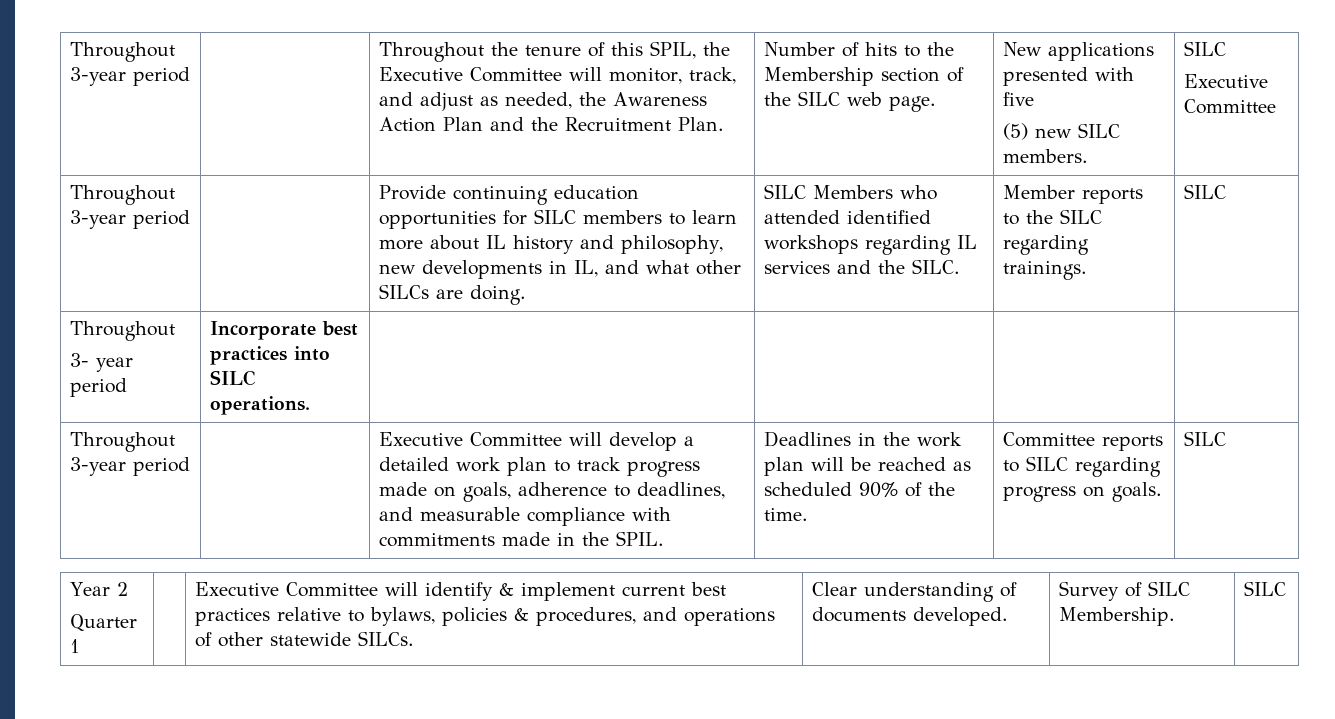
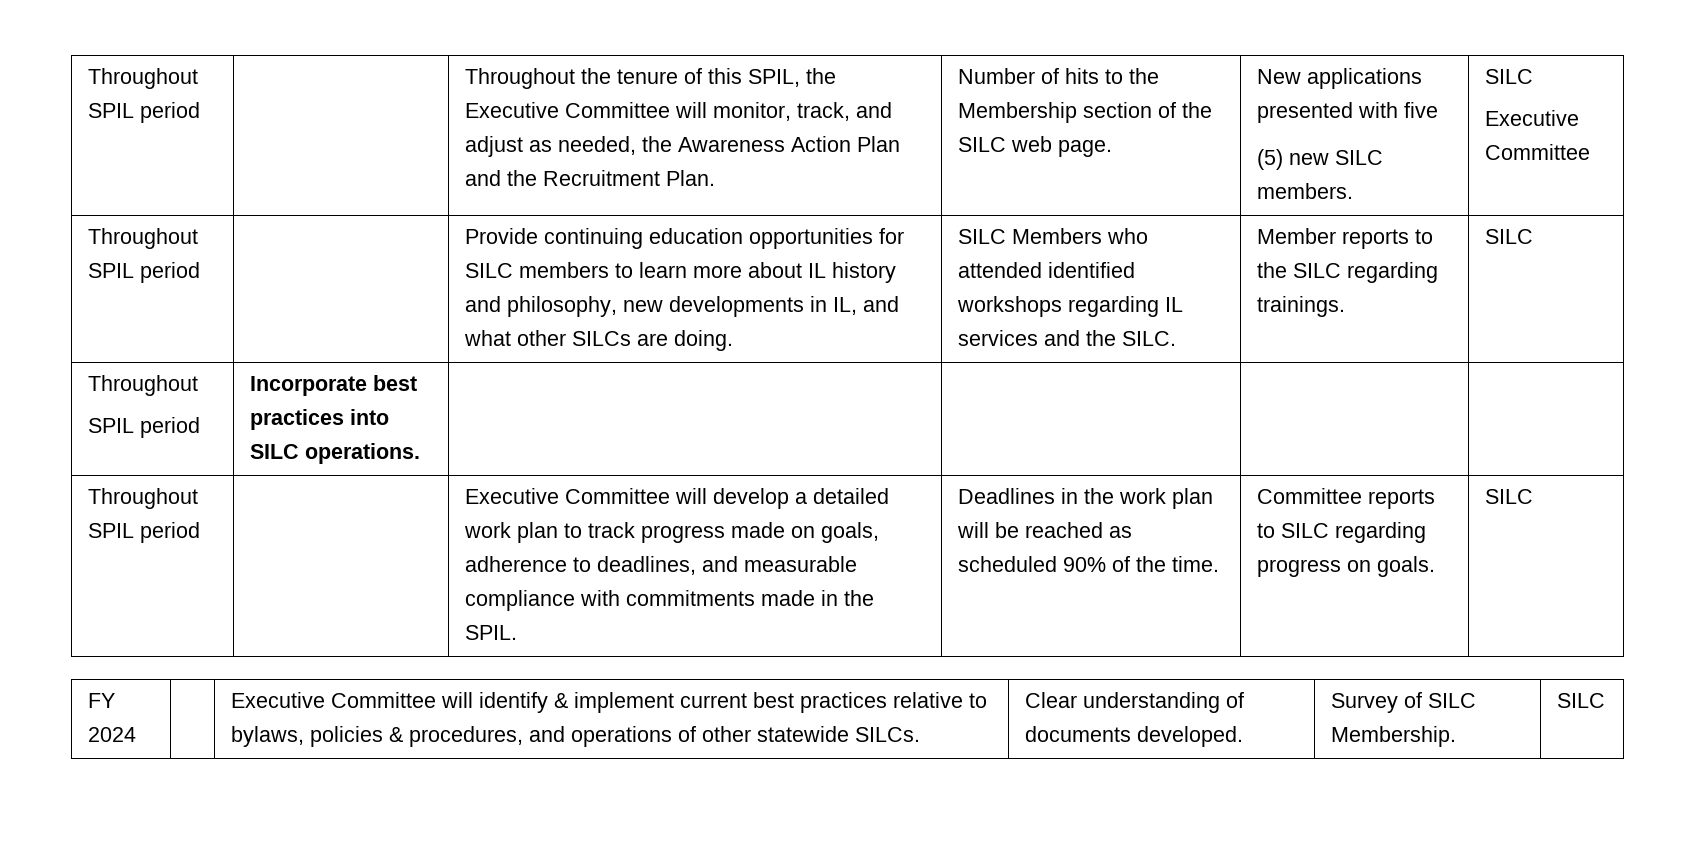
[70,42,176,62] [70,67,127,86] Throughout 3-year -> [87,68,198,89] [87,103,134,118] Throughout SPIL
[70,210,127,229] 3-year -> [87,263,134,278] SPIL
[70,353,134,372] 3- year -> [87,418,134,433] SPIL
[70,457,127,476] 3-year -> [87,523,134,538] SPIL
[70,582,129,596] [70,614,138,632] [70,639,80,653] Year 2 // Quarter 1 -> [87,693,115,708] [87,727,136,742] FY 2024

